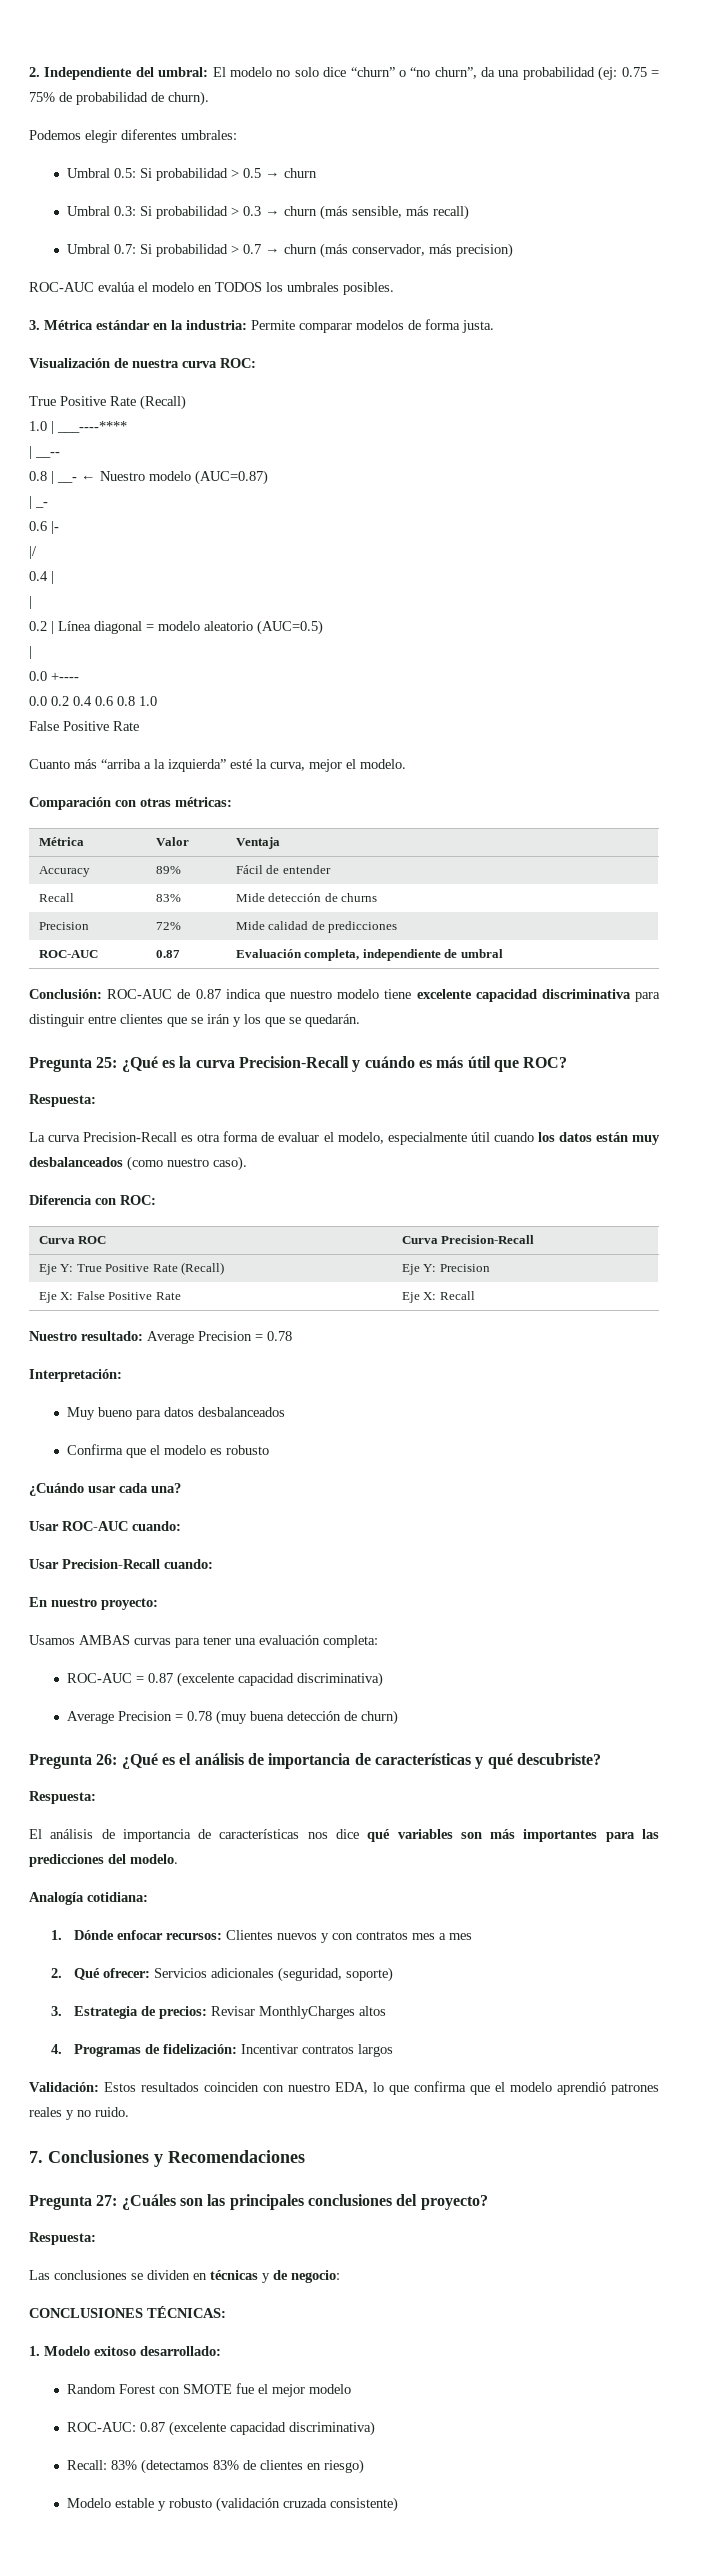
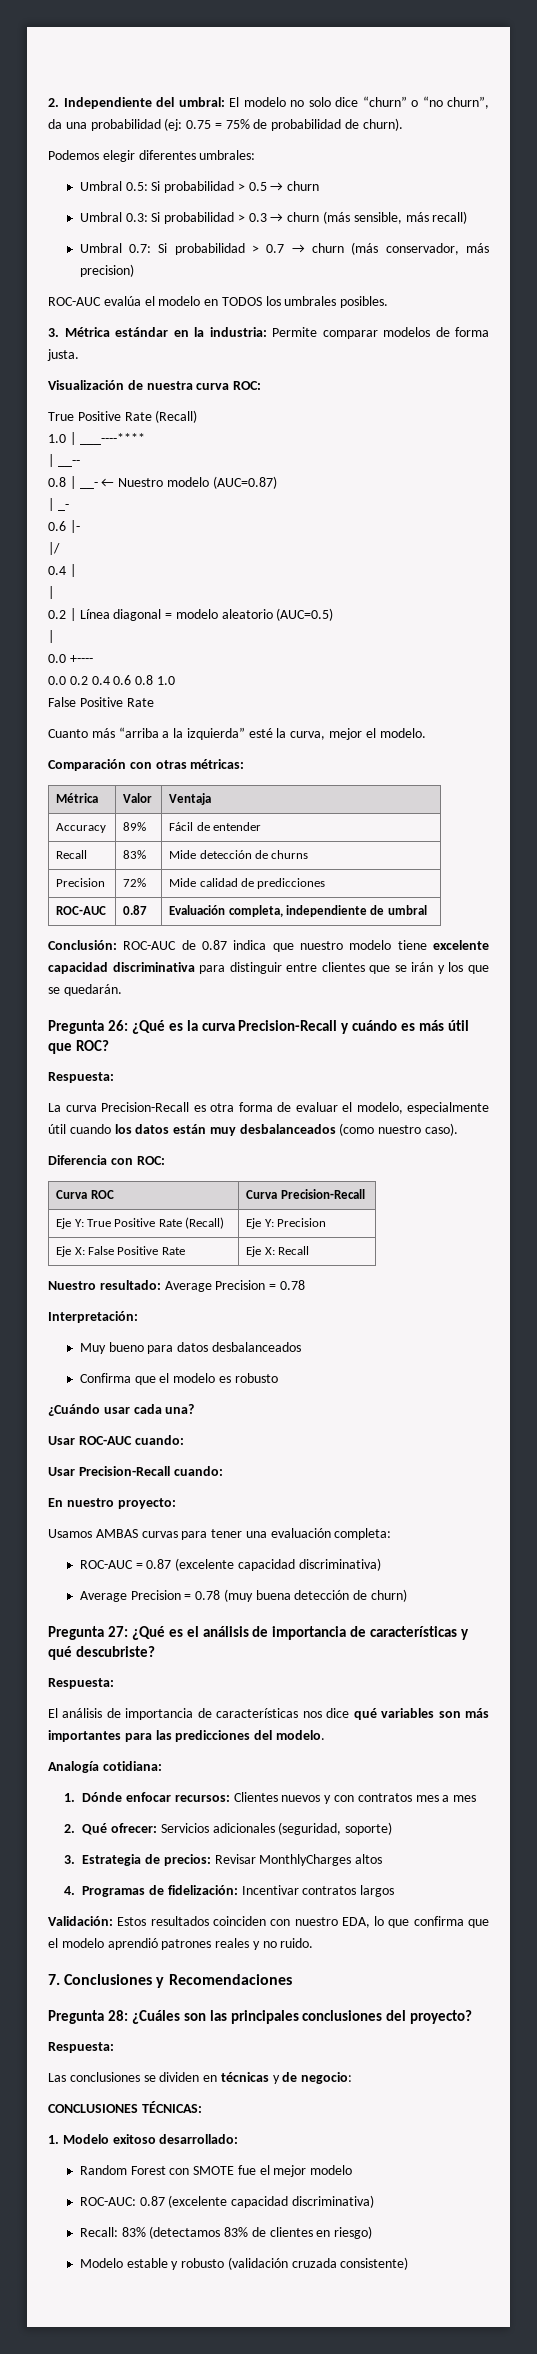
[96,1057,118,1068] 25: -> [107,1020,128,1031] 26:
[96,1754,118,1765] 26: -> [107,1626,128,1637] 27:
[96,2195,118,2206] 27: -> [107,2010,128,2021] 28:

